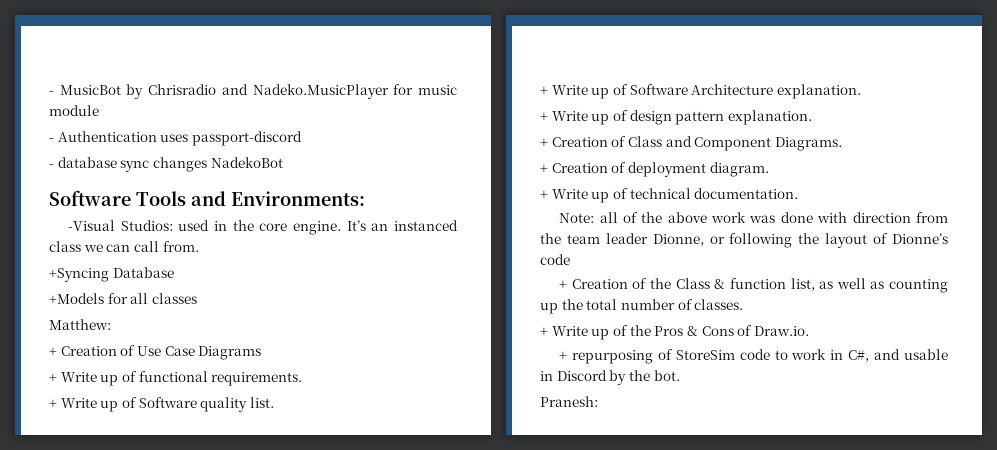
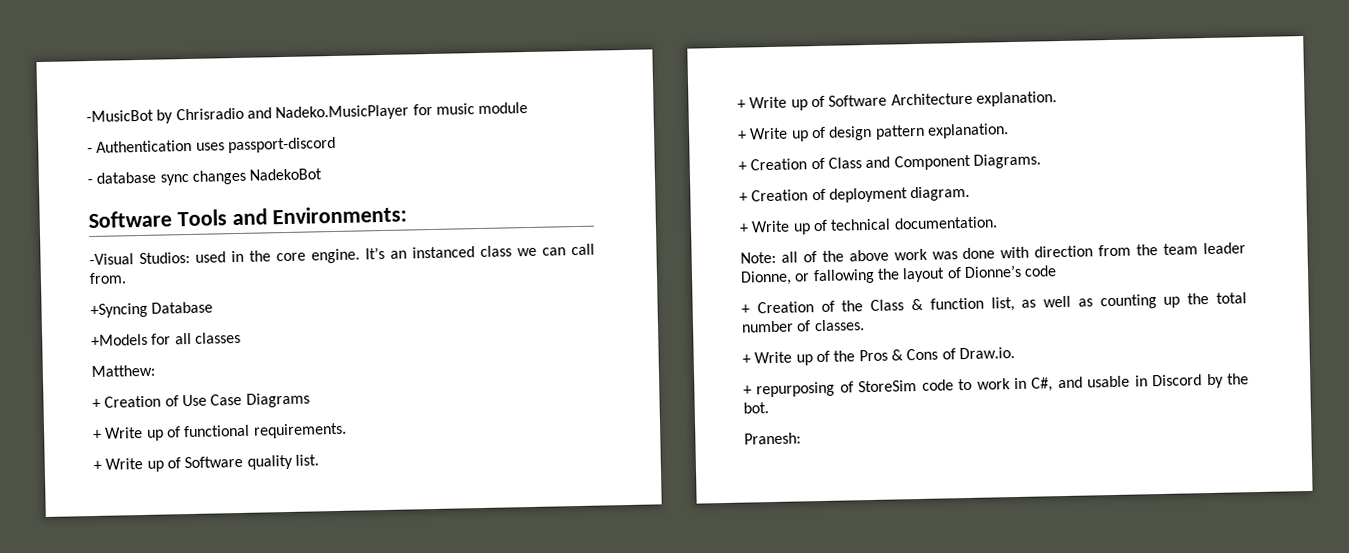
[49,85,121,95] - MusicBot -> [86,109,154,123] -MusicBot
[729,233,793,248] following -> [812,268,875,285] fallowing

